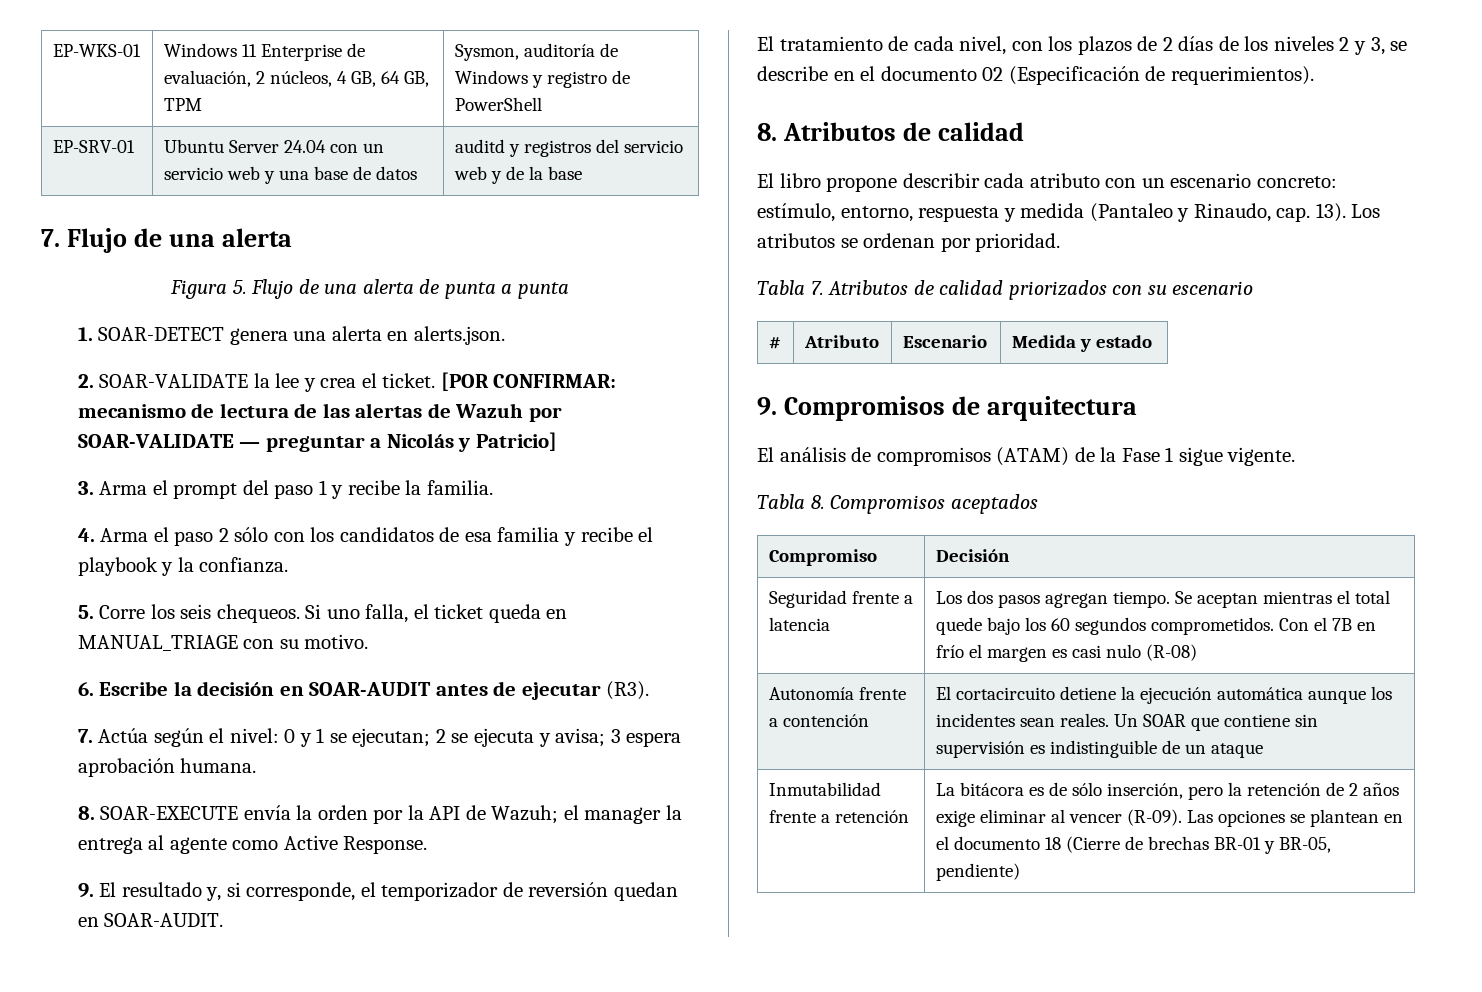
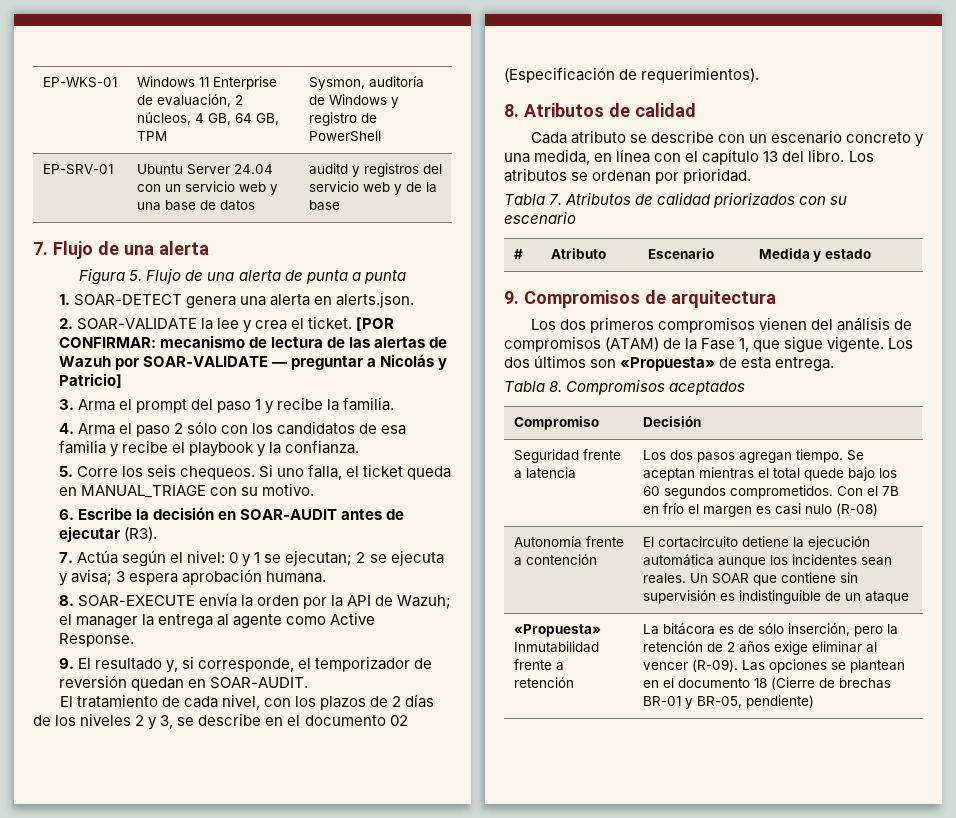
[757,173,1337,192] [757,203,1346,222] El libro propone describir cada atributo con un escenario concreto: estímulo, entorno, respuesta y medida (Pantaleo y Rinaudo, cap. 13). -> [530,130,924,147] [504,149,845,165] Cada atributo se describe con un escenario concreto y una medida, en línea con el capítulo 13 del libro.
[757,447,774,462] El -> [530,317,833,333] Los dos primeros compromisos vienen del
[1165,447,1174,462] 1 -> [739,338,781,352] 1, que
(1296, 456) none -> [888,338,914,349] [504,355,835,372] Los dos últimos son «Propuesta» de esta entrega.
(1263, 750) none -> [513,624,601,637] «Propuesta»

